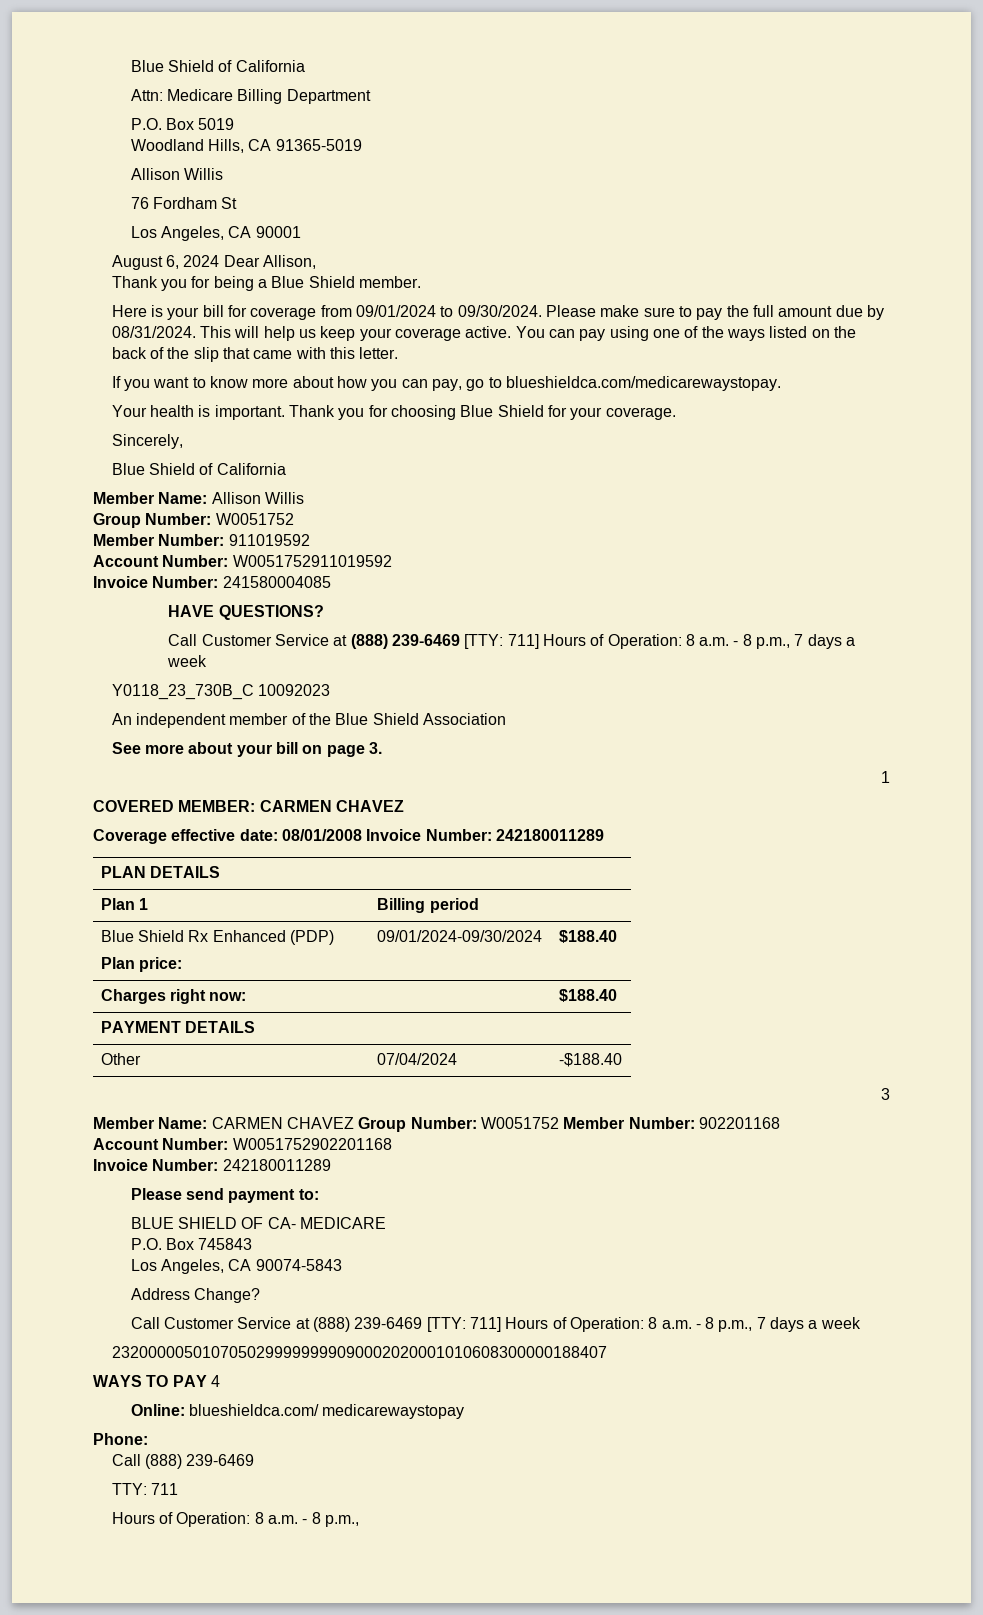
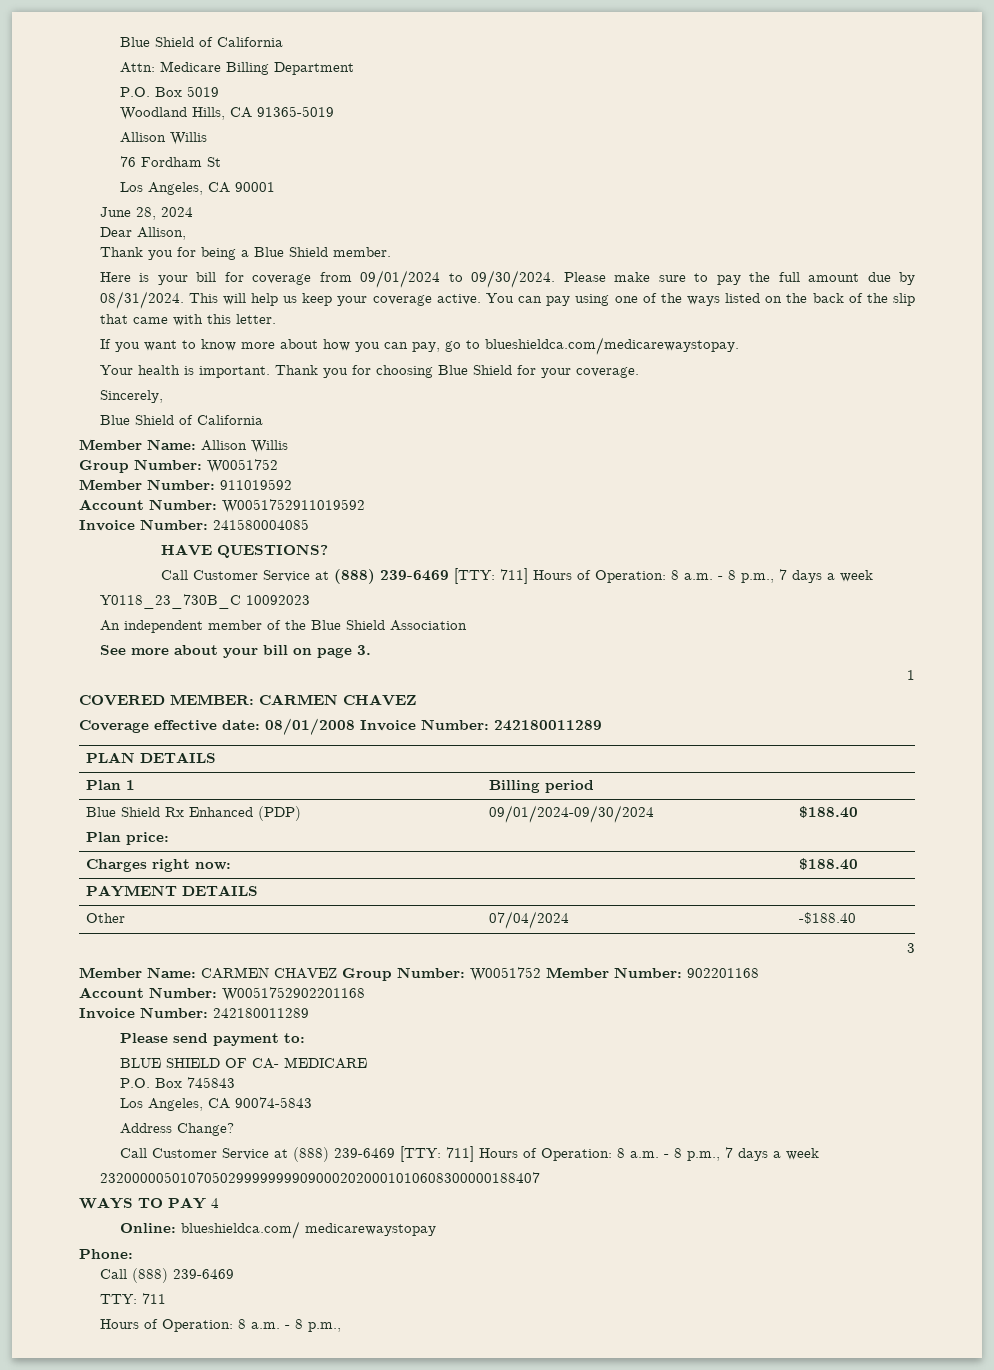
[111,255,180,270] August 6, -> [99,207,156,220] June 28,
(220, 261) none -> (193, 212) //

